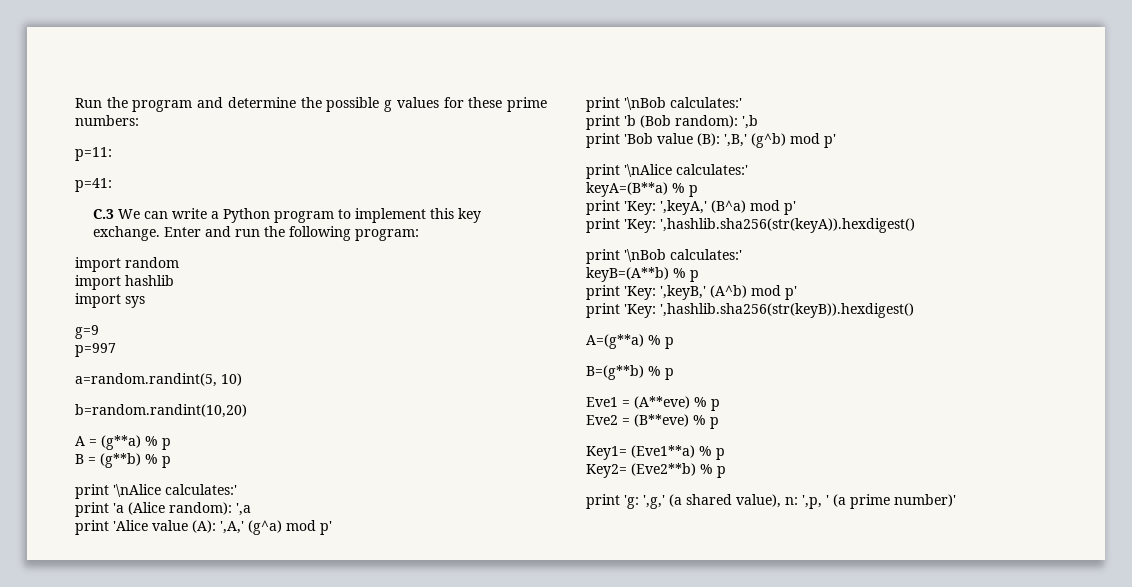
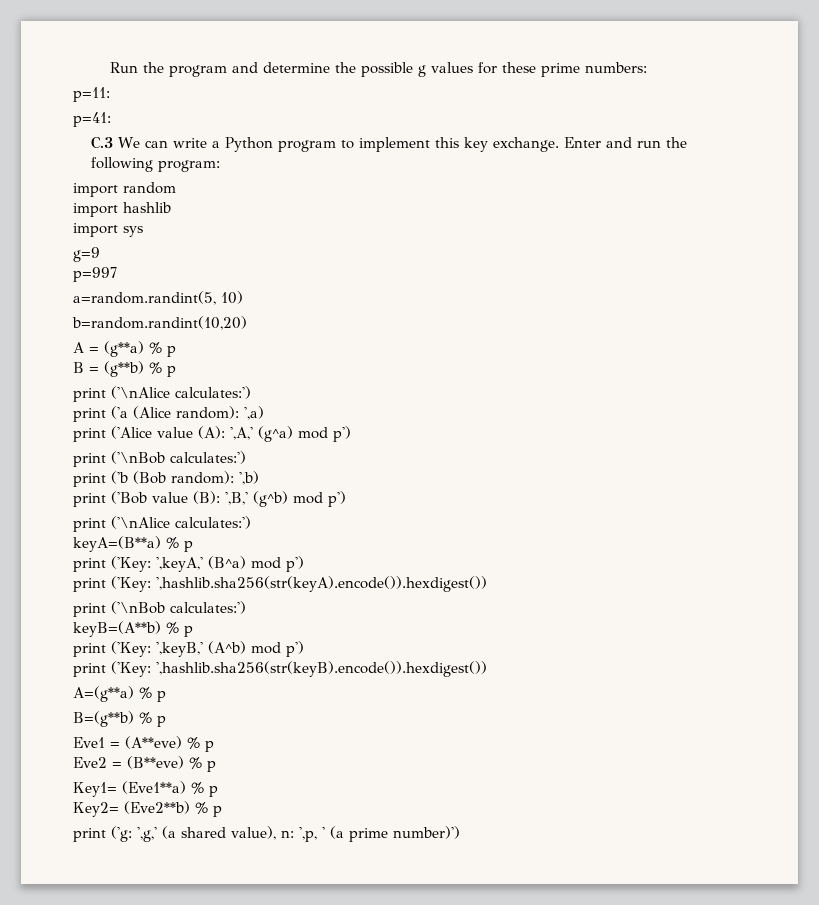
[113,484,237,497] [75,502,124,517] '\nAlice calculates:' // print 'a -> [111,386,251,399] [73,406,128,422] ('\nAlice calculates:') // print ('a
[236,503,251,516] [75,520,148,535] ',a // print 'Alice -> [244,406,264,420] [73,426,152,442] ',a) // print ('Alice
[320,521,332,535] [586,97,742,112] [586,115,636,130] p' // print '\nBob calculates:' // print 'b -> [333,426,351,442] [73,451,246,467] [73,471,128,487] p') // print ('\nBob calculates:') // print ('b
[742,115,758,129] [586,133,653,148] ',b // print 'Bob -> [239,471,259,485] [73,491,147,507] ',b) // print ('Bob
[824,134,836,148] [586,164,748,179] p' // print '\nAlice calculates:' -> [328,491,346,507] [73,516,251,532] p') // print ('\nAlice calculates:')
[624,201,656,215] 'Key: -> [111,556,151,572] ('Key:
[784,201,796,215] [586,218,915,233] [586,249,742,264] p' // print 'Key: ',hashlib.sha256(str(keyA)).hexdigest() // print '\nBob calculates:' -> [286,556,304,572] [73,576,487,592] [73,601,246,617] p') // print ('Key: ',hashlib.sha256(str(keyA).encode()).hexdigest()) // print ('\nBob calculates:')
[624,286,656,300] 'Key: -> [111,641,151,657] ('Key:
[785,286,797,300] [586,303,914,318] p' // print 'Key: ',hashlib.sha256(str(keyB)).hexdigest() -> [286,641,304,657] [73,661,487,677] p') // print ('Key: ',hashlib.sha256(str(keyB).encode()).hexdigest())
[624,495,639,509] 'g: -> [111,826,132,842] ('g:
[894,494,956,507] number)' -> [393,826,460,839] number)')

